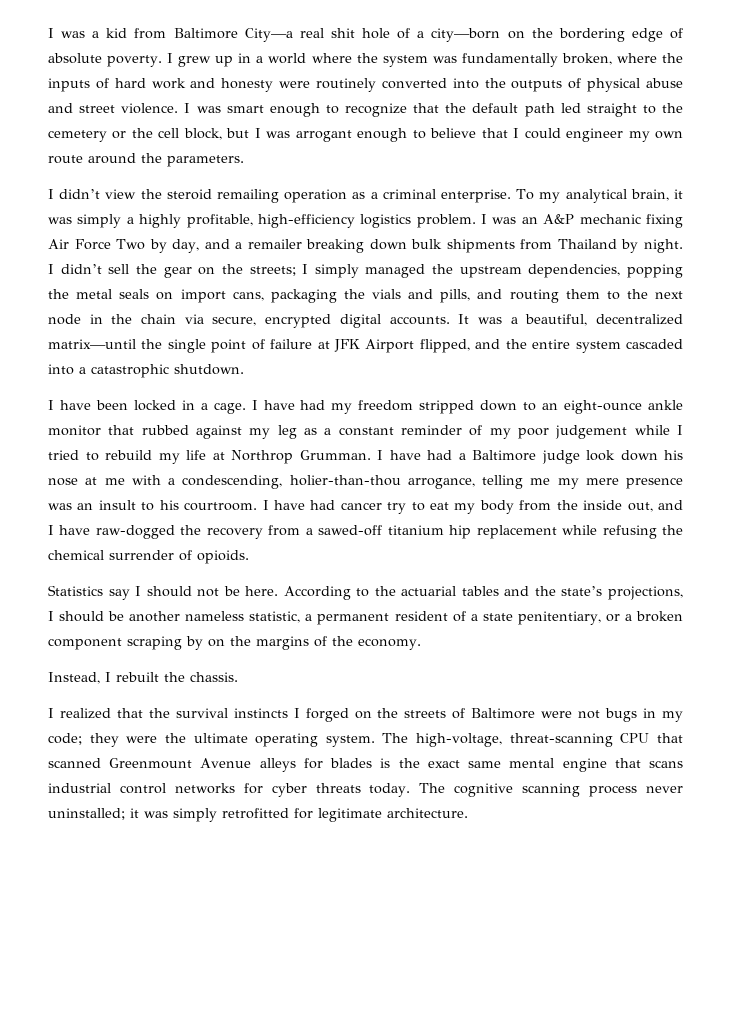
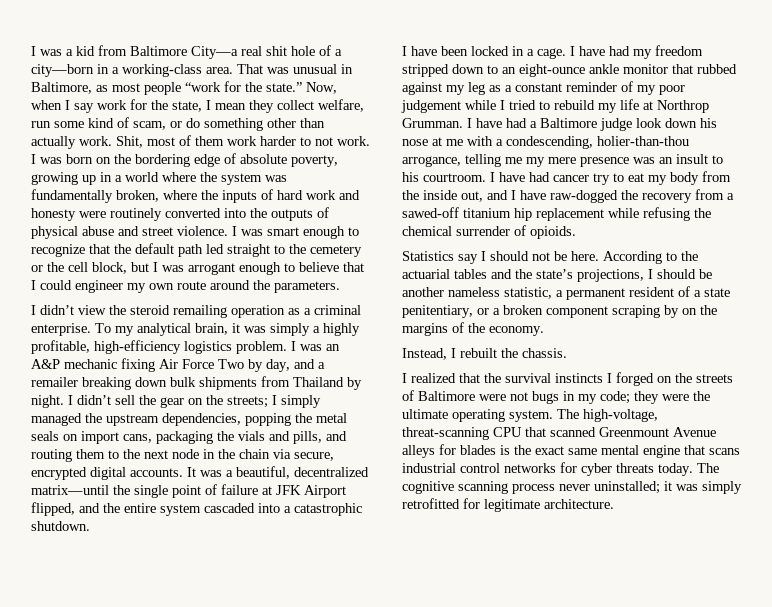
(501, 35) none -> [97,64,353,77] [31,81,337,95] [31,99,364,113] [31,117,325,131] [31,135,370,149] [31,154,93,164] in a working-class area. That was unusual in Baltimore, as most people “work for the state.” Now, when I say work for the state, I mean they collect welfare, run some kind of scam, or do something other than actually work. Shit, most of them work harder to not work. I was born
[107,53,212,67] poverty. I grew -> [291,155,338,167] [31,172,78,185] poverty, growing

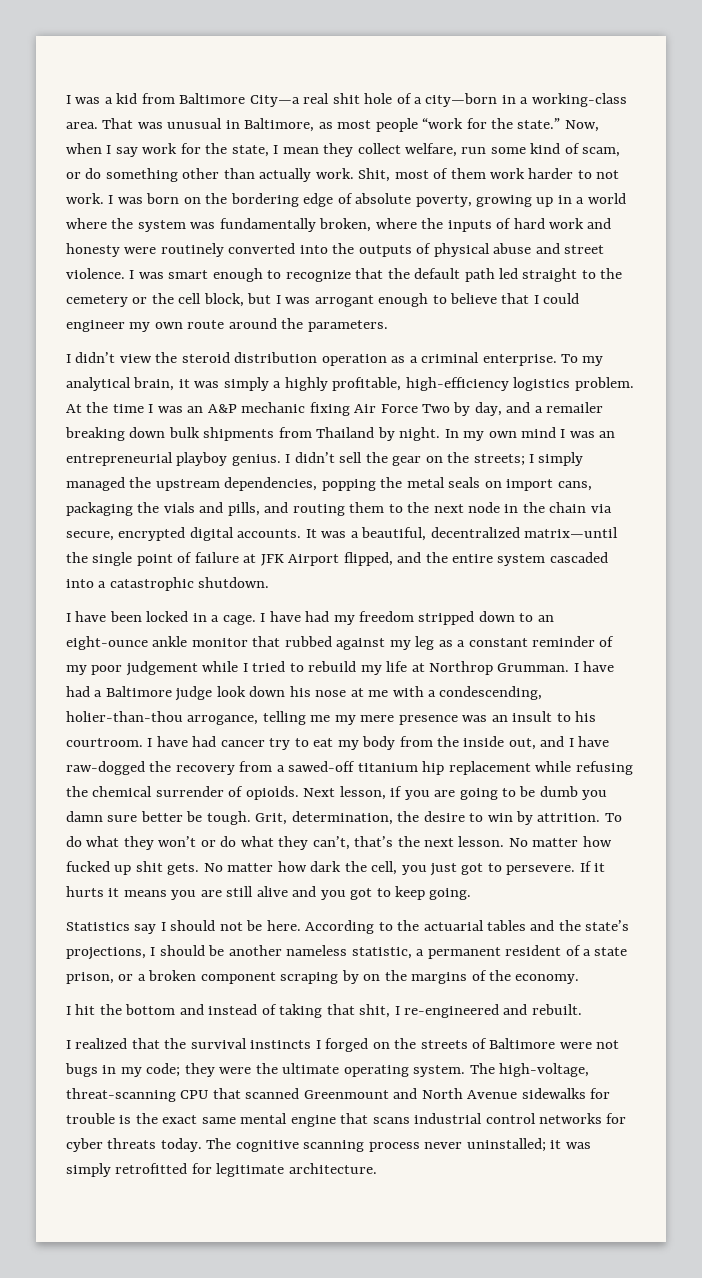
[173,305,227,318] remailing -> [234,352,318,363] distribution
(287, 347) none -> [66,402,144,413] At the time
(64, 401) none -> [444,427,616,441] [66,452,281,466] In my own mind I was an entrepreneurial playboy genius.
(576, 232) none -> [303,786,608,800] [66,811,622,825] [66,836,612,850] [66,861,606,876] [66,886,472,900] Next lesson, if you are going to be dumb you damn sure better be tough. Grit, determination, the desire to win by attrition. To do what they won’t or do what they can’t, that’s the next lesson. No matter how fucked up shit gets. No matter how dark the cell, you just got to persevere. If it hurts it means you are still alive and you got to keep going.
[402,305,473,318] penitentiary, -> [66,972,114,984] prison,
[402,348,567,360] Instead, I rebuilt the chassis. -> [66,1004,582,1018] I hit the bottom and instead of taking that shit, I re-engineered and rebuilt.
[673,427,716,437] [402,444,496,458] Avenue alleys for blades -> [393,1088,611,1099] [66,1113,115,1124] and North Avenue sidewalks for trouble

